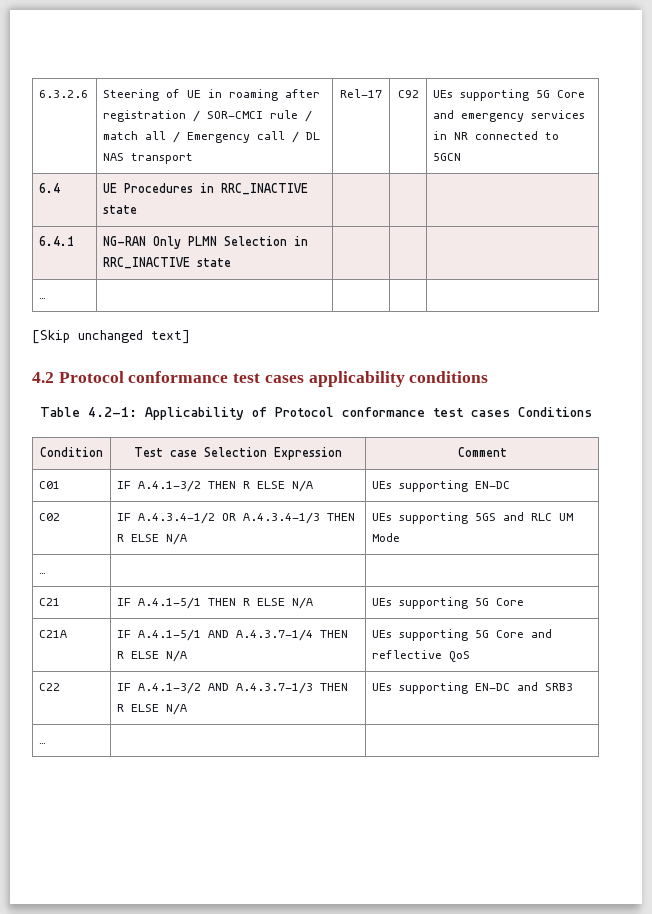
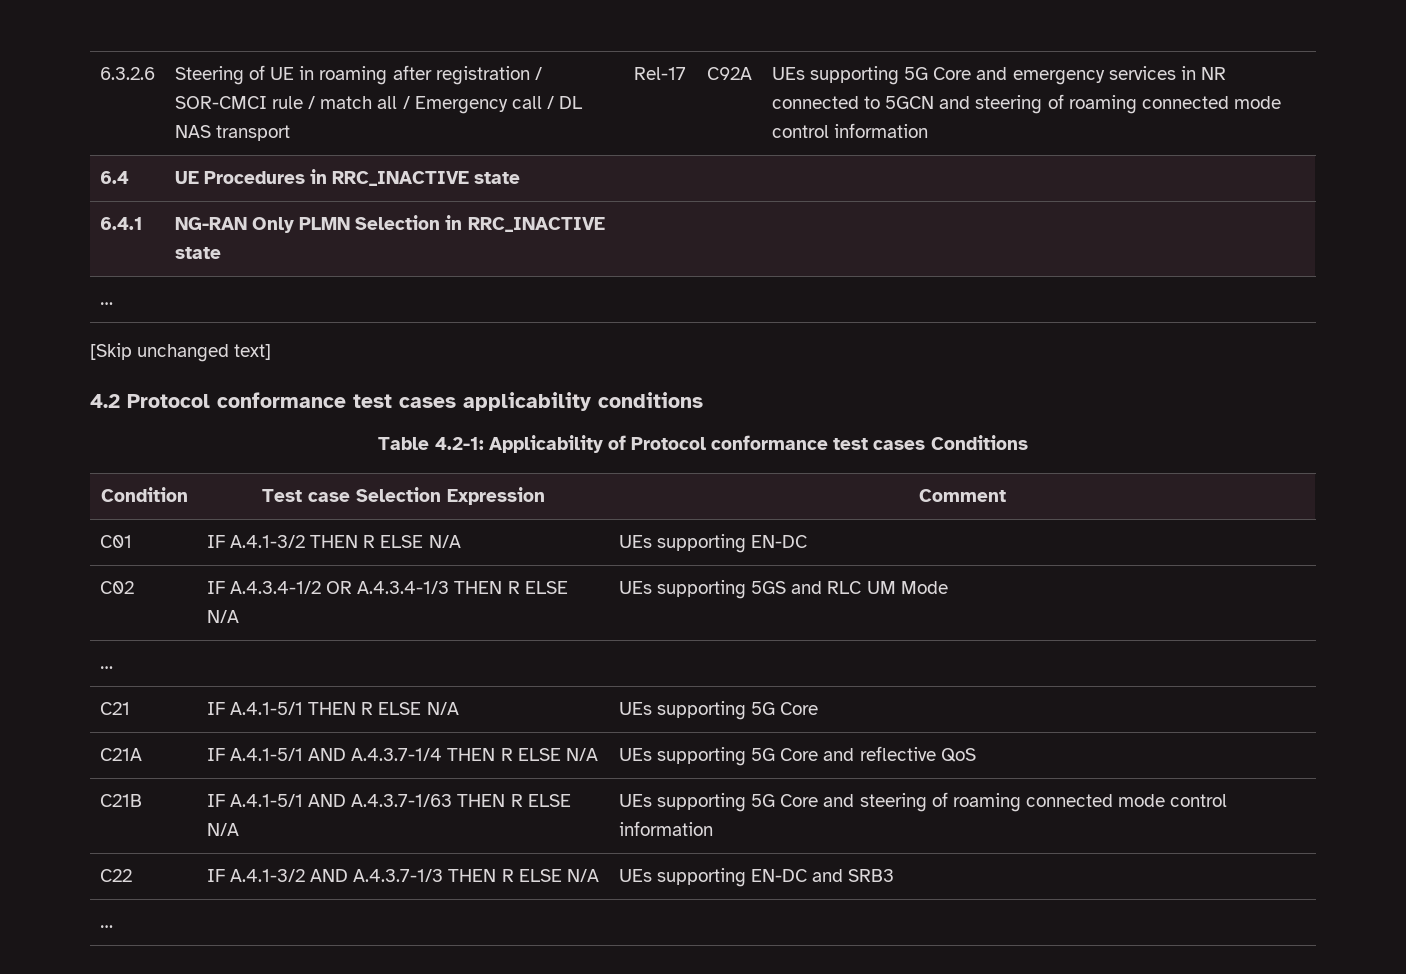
[397,90,419,98] C92 -> [707,67,752,80] C92A
(462, 157) none -> [939,94,1281,114] [771,123,929,138] and steering of roaming connected mode control information
(471, 656) none -> [99,794,142,807] [206,794,571,807] [206,823,239,836] [618,792,1228,812] [618,821,713,836] // C21B | IF A.4.1-5/1 AND A.4.3.7-1/63 THEN R ELSE N/A | UEs supporting 5G Core and steering of roaming connected mode control information

